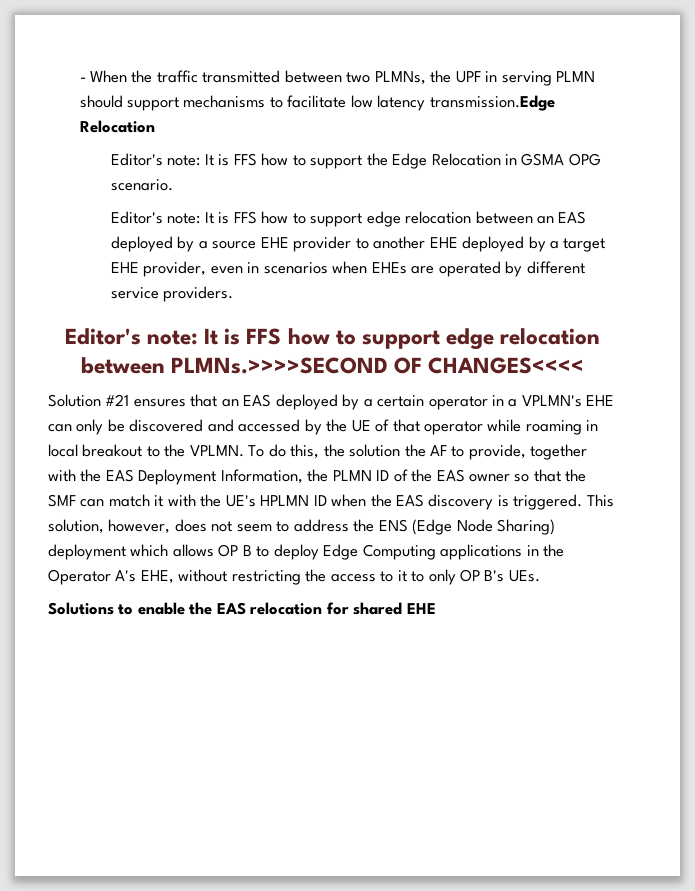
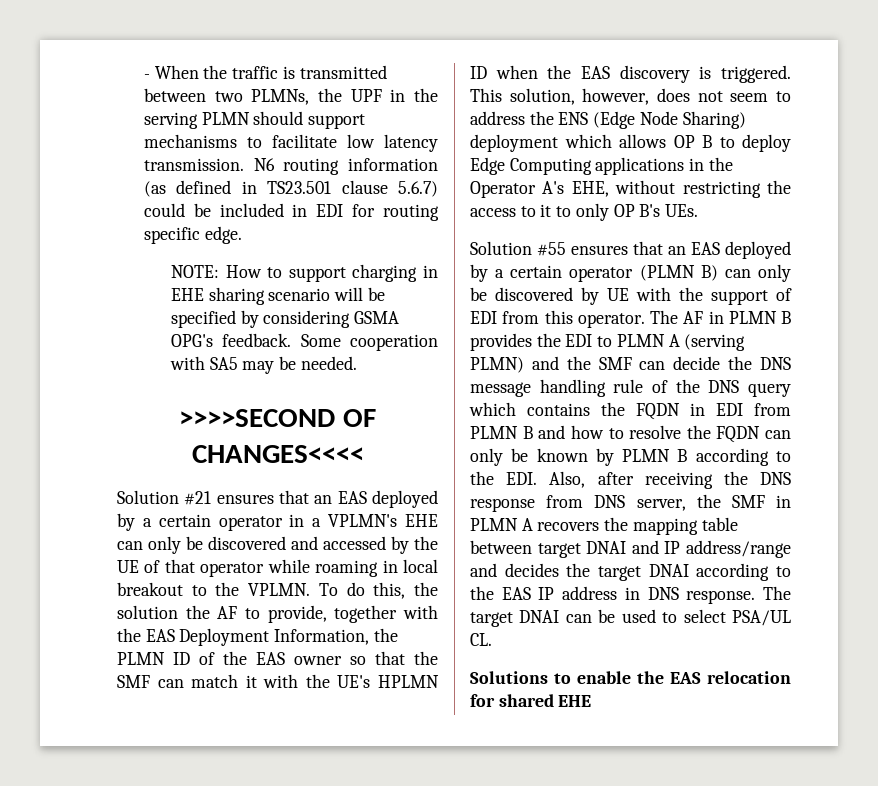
(198, 76) none -> [282,66,295,79] is
(498, 76) none -> [414,88,438,102] the
[429,95,555,111] [79,120,155,133] [110,153,601,169] [110,179,173,191] [110,211,587,227] [110,236,606,252] [110,261,585,277] [110,286,234,302] [64,328,601,350] [80,357,388,374] transmission.Edge Relocation // Editor's note: It is FFS how to support the Edge Relocation in GSMA OPG scenario. // Editor's note: It is FFS how to support edge relocation between an EAS deployed by a source EHE provider to another EHE deployed by a target EHE provider, even in scenarios when EHEs are operated by different service providers. // Editor's note: It is FFS how to support edge relocation between PLMNs.>>>>SECOND -> [143,158,439,175] [143,180,439,197] [143,203,439,221] [143,226,242,244] [170,264,438,282] [170,287,385,305] [170,310,400,328] [170,333,438,351] [169,356,357,374] [179,409,336,427] transmission. N6 routing information (as defined in TS23.501 clause 5.6.7) could be included in EDI for routing specific edge. // NOTE: How to support charging in EHE sharing scenario will be specified by considering GSMA OPG's feedback. Some cooperation with SA5 may be needed. // >>>>SECOND
(540, 576) none -> [470,241,791,259] [470,264,791,282] [470,287,792,305] [470,310,791,328] [470,333,746,351] [470,356,791,373] [470,379,791,397] [469,402,791,420] [470,425,791,443] [470,448,791,466] [470,471,791,489] [470,494,791,512] [470,517,738,535] [470,540,791,558] [470,563,791,581] [470,586,791,604] [470,609,791,627] [470,633,492,646] // Solution #55 ensures that an EAS deployed by a certain operator (PLMN B) can only be discovered by UE with the support of EDI from this operator. The AF in PLMN B provides the EDI to PLMN A (serving PLMN) and the SMF can decide the DNS message handling rule of the DNS query which contains the FQDN in EDI from PLMN B and how to resolve the FQDN can only be known by PLMN B according to the EDI. Also, after receiving the DNS response from DNS server, the SMF in PLMN A recovers the mapping table between target DNAI and IP address/range and decides the target DNAI according to the EAS IP address in DNS response. The target DNAI can be used to select PSA/UL CL.

